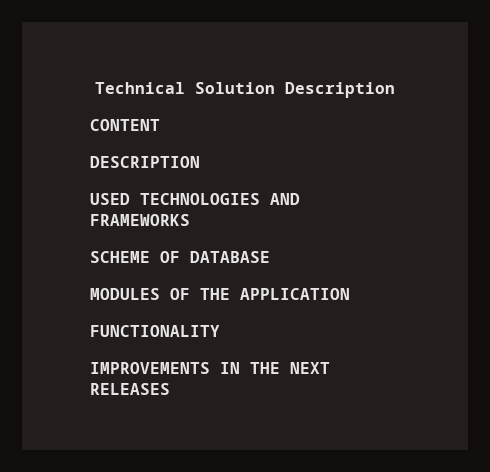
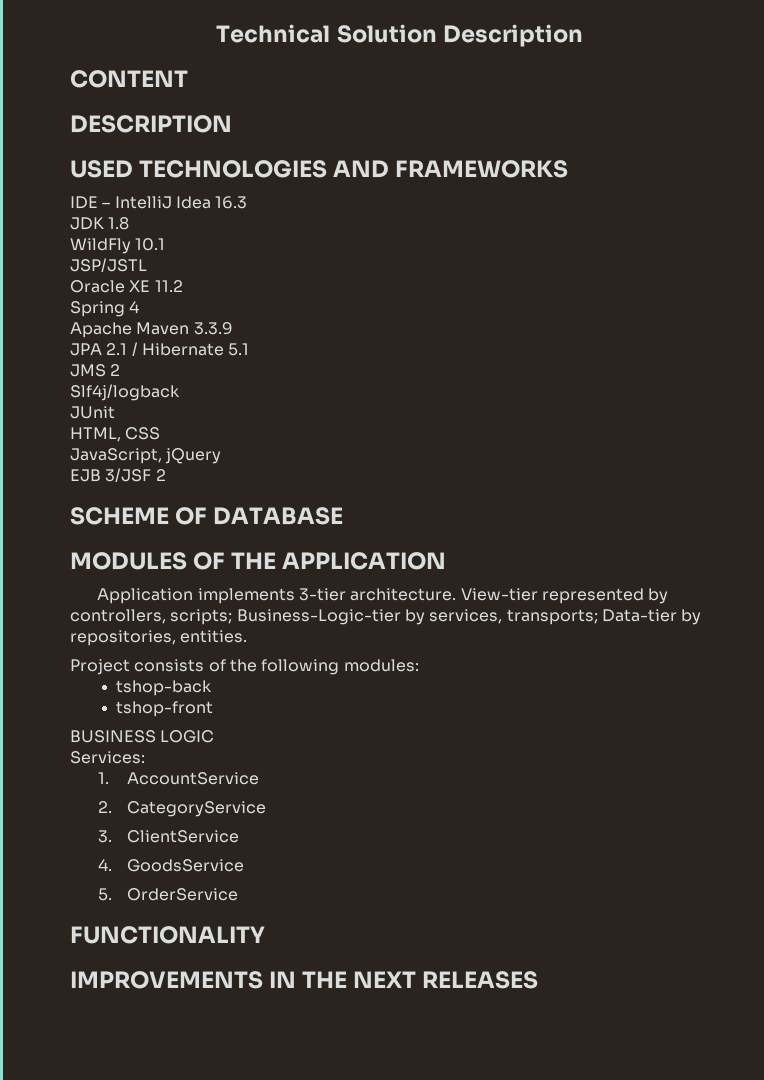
(190, 220) none -> [70,196,248,209] [70,217,130,230] [70,238,166,254] [70,258,147,272] [70,280,183,293] [70,301,140,317] [70,322,233,338] [70,342,250,356] [70,364,121,377] [70,384,180,401] [70,406,115,419] [70,427,161,442] [70,448,222,464] [70,468,166,482] // IDE – IntelliJ Idea 16.3 // JDK 1.8 // WildFly 10.1 // JSP/JSTL // Oracle XE 11.2 // Spring 4 // Apache Maven 3.3.9 // JPA 2.1 / Hibernate 5.1 // JMS 2 // Slf4j/logback // JUnit // HTML, CSS // JavaScript, jQuery // EJB 3/JSF 2
(350, 294) none -> [97,588,669,604] [70,609,702,625] [70,630,248,646] [70,659,419,675] [116,680,213,696] [116,701,214,717] [70,730,215,743] [70,751,145,764] [98,772,259,785] [98,801,266,817] [98,830,239,843] [98,859,244,872] [98,888,238,901] // Application implements 3-tier architecture. View-tier represented by controllers, scripts; Business-Logic-tier by services, transports; Data-tier by repositories, entities. // Project consists of the following modules: // tshop-back // tshop-front // BUSINESS LOGIC // Services: // 1. AccountService // 2. CategoryService // 3. ClientService // 4. GoodsService // 5. OrderService

